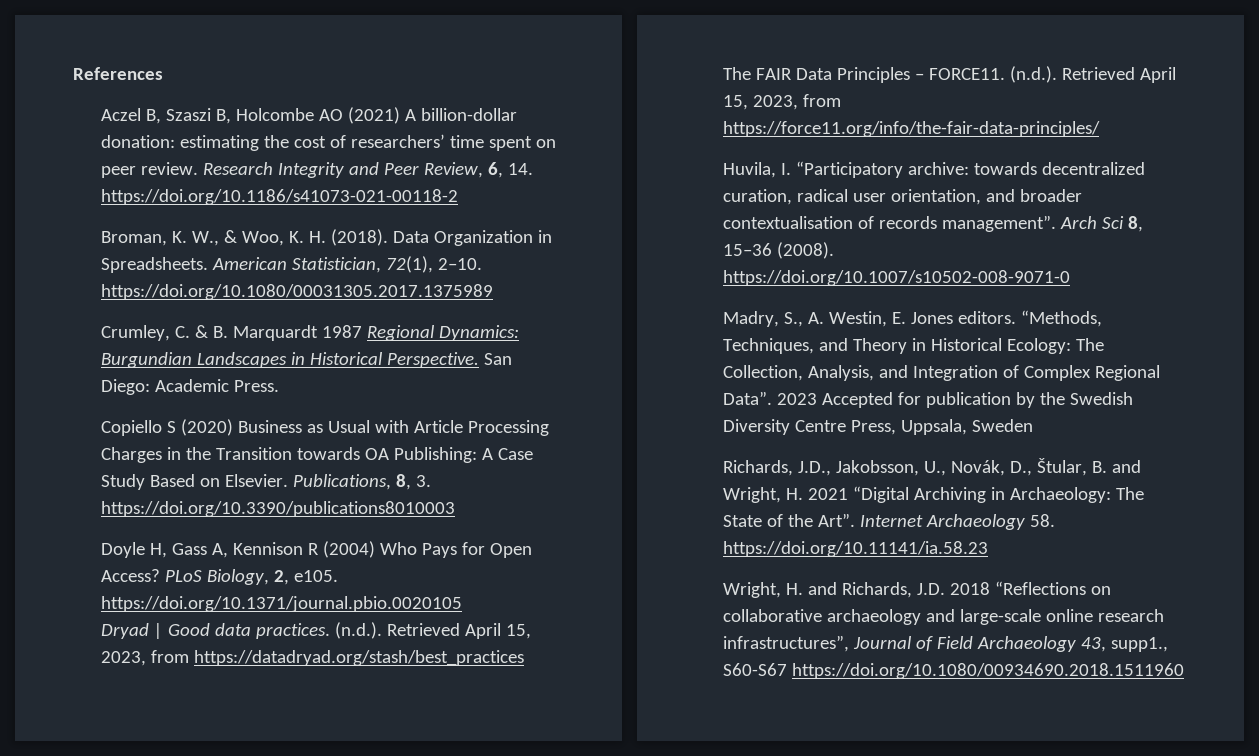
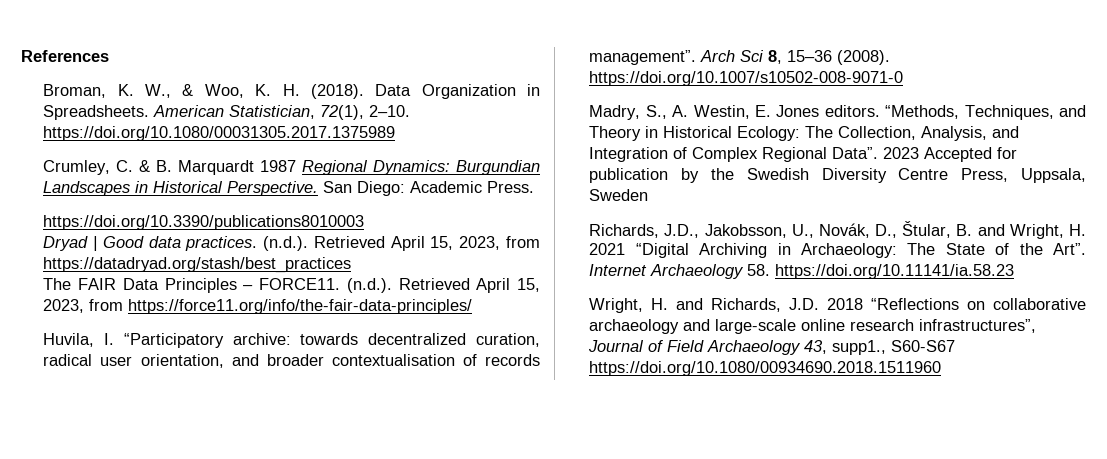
[101,107,518,124] [101,134,557,151] [101,162,534,178] [101,189,459,205] // Aczel B, Szaszi B, Holcombe AO (2021) A billion-dollar donation: estimating the cost of researchers’ time spent on peer review. Research Integrity and Peer Review, 6, 14. https://doi.org/10.1186/s41073-021-00118-2 -> (109, 56) none
[101,419,550,436] [101,447,534,463] [101,474,432,490] [101,501,456,517] [101,541,533,558] [101,569,339,585] [101,596,463,612] Copiello S (2020) Business as Usual with Article Processing Charges in the Transition towards OA Publishing: A Case Study Based on Elsevier. Publications, 8, 3. https://doi.org/10.3390/publications8010003 // Doyle H, Gass A, Kennison R (2004) Who Pays for Open Access? PLoS Biology, 2, e105. https://doi.org/10.1371/journal.pbio.0020105 -> [43,215,365,230] https://doi.org/10.3390/publications8010003

